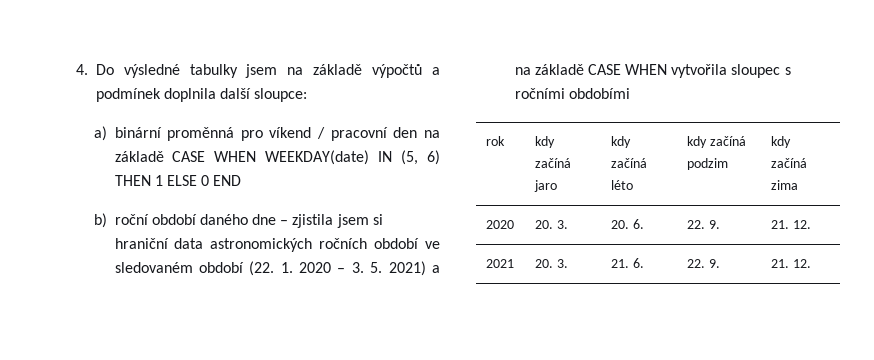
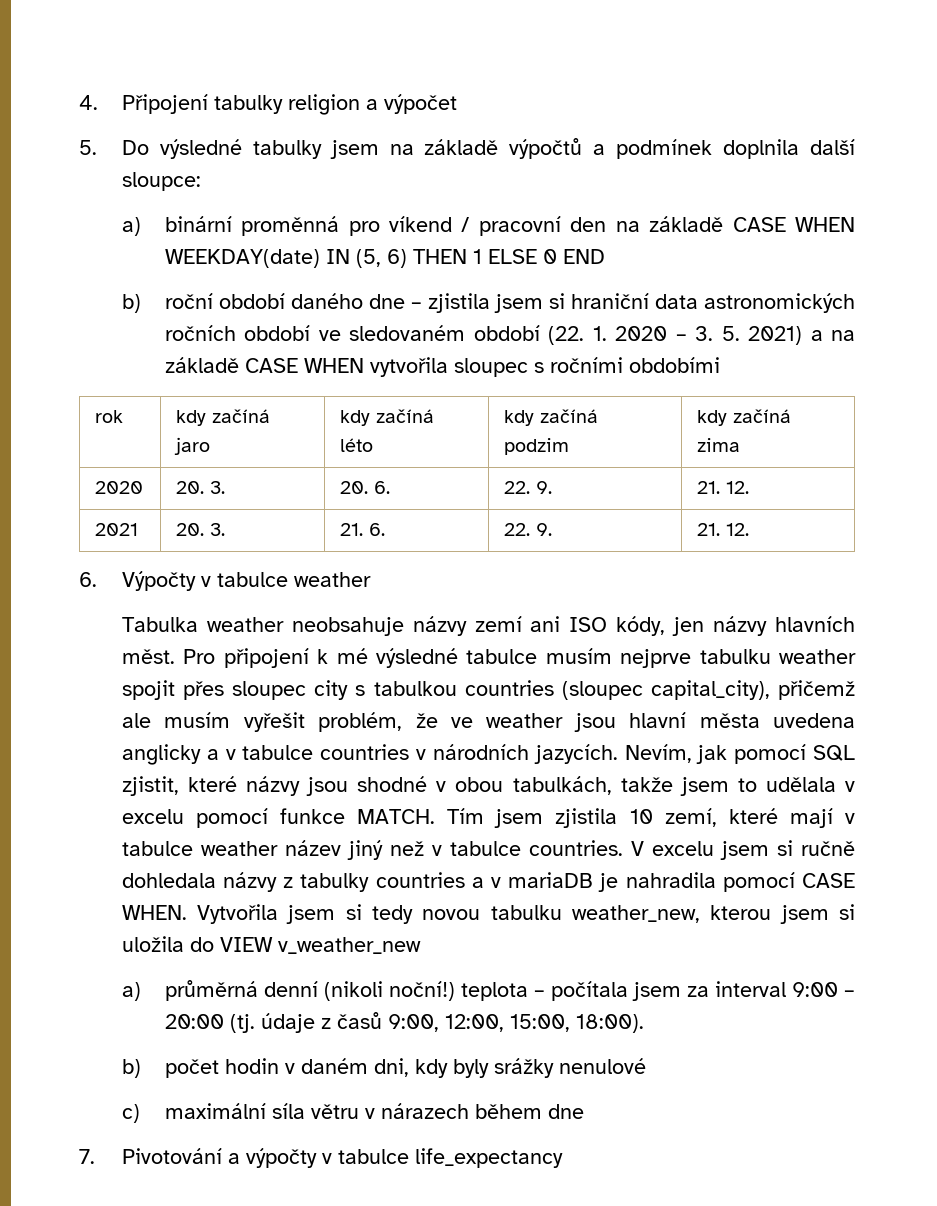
(88, 69) none -> [121,94,457,115] [79,140,97,155] Připojení tabulky religion a výpočet // 5.
(812, 263) none -> [79,571,371,591] [121,616,855,636] [121,648,856,668] [121,680,855,700] [121,712,855,732] [121,744,855,765] [121,776,855,796] [121,808,856,828] [121,840,856,860] [121,872,856,892] [121,904,855,924] [121,936,421,954] [121,980,855,1001] [164,1012,644,1033] [121,1058,646,1078] [121,1103,584,1123] [79,1148,563,1168] // 6. Výpočty v tabulce weather // Tabulka weather neobsahuje názvy zemí ani ISO kódy, jen názvy hlavních měst. Pro připojení k mé výsledné tabulce musím nejprve tabulku weather spojit přes sloupec city s tabulkou countries (sloupec capital_city), přičemž ale musím vyřešit problém, že ve weather jsou hlavní města uvedena anglicky a v tabulce countries v národních jazycích. Nevím, jak pomocí SQL zjistit, které názvy jsou shodné v obou tabulkách, takže jsem to udělala v excelu pomocí funkce MATCH. Tím jsem zjistila 10 zemí, které mají v tabulce weather název jiný než v tabulce countries. V excelu jsem si ručně dohledala názvy z tabulky countries a v mariaDB je nahradila pomocí CASE WHEN. Vytvořila jsem si tedy novou tabulku weather_new, kterou jsem si uložila do VIEW v_weather_new // a) průměrná denní (nikoli noční!) teplota – počítala jsem za interval 9:00 – 20:00 (tj. údaje z časů 9:00, 12:00, 15:00, 18:00). // b) počet hodin v daném dni, kdy byly srážky nenulové // c) maximální síla větru v nárazech během dne // 7. Pivotování a výpočty v tabulce life_expectancy

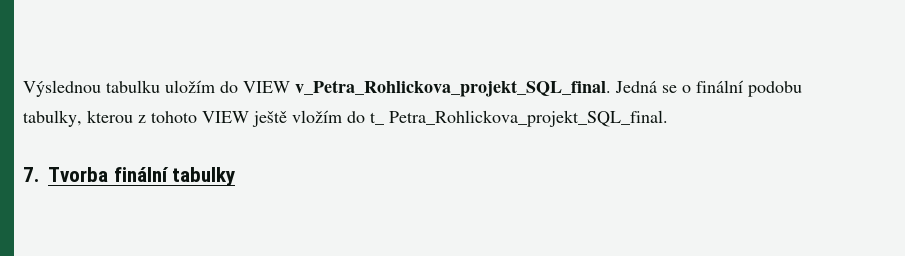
[79,94,457,115] [79,138,855,159] [121,172,201,191] [121,216,856,236] [164,249,605,268] [121,293,855,313] [164,325,856,345] [164,357,720,377] [95,410,124,423] [176,409,271,426] [174,437,211,455] [340,409,435,426] [340,438,374,452] [504,409,599,426] [504,438,570,455] [697,409,792,426] [697,438,741,452] [95,481,144,494] [176,481,226,494] [340,481,391,494] [504,481,553,494] [697,481,750,494] [95,523,139,536] [176,523,226,536] [340,523,386,536] [504,523,553,536] [697,523,750,536] [79,571,371,591] [121,616,855,636] [121,648,856,668] [121,680,855,700] [121,712,855,732] [121,744,855,765] [121,776,855,796] [121,808,856,828] [121,840,856,860] [121,872,856,892] [121,904,855,924] [121,936,421,954] [121,980,855,1001] [164,1012,644,1033] [121,1058,646,1078] [121,1103,584,1123] [79,1148,563,1168] 4. Připojení tabulky religion a výpočet // 5. Do výsledné tabulky jsem na základě výpočtů a podmínek doplnila další sloupce: // a) binární proměnná pro víkend / pracovní den na základě CASE WHEN WEEKDAY(date) IN (5, 6) THEN 1 ELSE 0 END // b) roční období daného dne – zjistila jsem si hraniční data astronomických ročních období ve sledovaném období (22. 1. 2020 – 3. 5. 2021) a na základě CASE WHEN vytvořila sloupec s ročními obdobími // rok | kdy začíná jaro | kdy začíná léto | kdy začíná podzim | kdy začíná zima // 2020 | 20. 3. | 20. 6. | 22. 9. | 21. 12. // 2021 | 20. 3. | 21. 6. | 22. 9. | 21. 12. // 6. Výpočty v tabulce weather // Tabulka weather neobsahuje názvy zemí ani ISO kódy, jen názvy hlavních měst. Pro připojení k mé výsledné tabulce musím nejprve tabulku weather spojit přes sloupec city s tabulkou countries (sloupec capital_city), přičemž ale musím vyřešit problém, že ve weather jsou hlavní města uvedena anglicky a v tabulce countries v národních jazycích. Nevím, jak pomocí SQL zjistit, které názvy jsou shodné v obou tabulkách, takže jsem to udělala v excelu pomocí funkce MATCH. Tím jsem zjistila 10 zemí, které mají v tabulce weather název jiný než v tabulce countries. V excelu jsem si ručně dohledala názvy z tabulky countries a v mariaDB je nahradila pomocí CASE WHEN. Vytvořila jsem si tedy novou tabulku weather_new, kterou jsem si uložila do VIEW v_weather_new // a) průměrná denní (nikoli noční!) teplota – počítala jsem za interval 9:00 – 20:00 (tj. údaje z časů 9:00, 12:00, 15:00, 18:00). // b) počet hodin v daném dni, kdy byly srážky nenulové // c) maximální síla větru v nárazech během dne // 7. Pivotování a výpočty v tabulce life_expectancy -> [23,80,802,97] [23,110,668,127] [23,167,236,186] Výslednou tabulku uložím do VIEW v_Petra_Rohlickova_projekt_SQL_final. Jedná se o finální podobu tabulky, kterou z tohoto VIEW ještě vložím do t_ Petra_Rohlickova_projekt_SQL_final. // 7. Tvorba finální tabulky

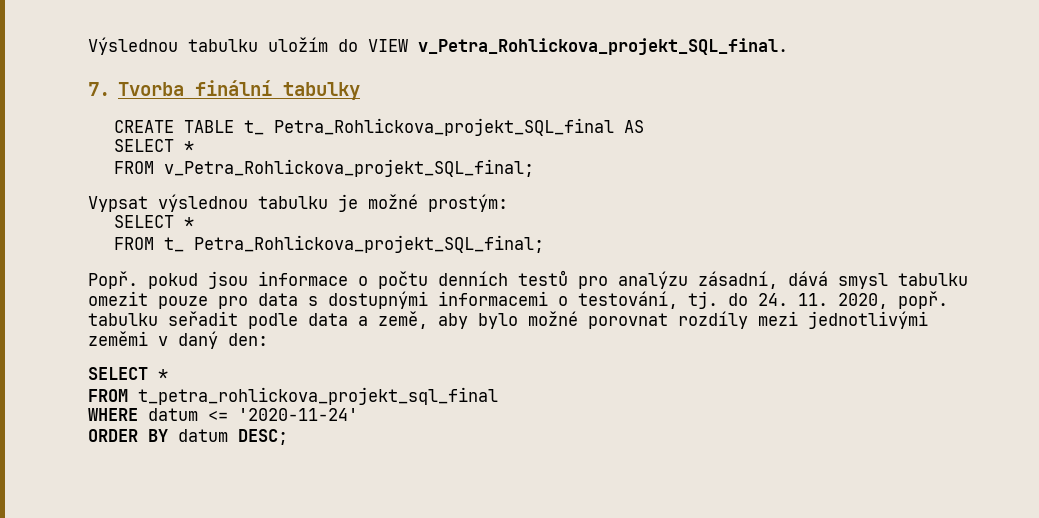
[615,80,802,97] [23,110,668,127] [23,167,236,186] Jedná se o finální podobu tabulky, kterou z tohoto VIEW ještě vložím do t_ Petra_Rohlickova_projekt_SQL_final. // 7. Tvorba finální tabulky -> [88,80,361,100] [113,118,644,136] [113,139,194,152] [113,159,534,177] [88,194,508,212] [113,215,194,228] [113,235,544,253] [88,270,968,289] [88,291,948,309] [88,311,928,329] [88,331,268,349] [88,367,168,380] [88,387,498,405] [88,408,358,421] [88,429,288,445] // 7. Tvorba finální tabulky // CREATE TABLE t_ Petra_Rohlickova_projekt_SQL_final AS // SELECT * // FROM v_Petra_Rohlickova_projekt_SQL_final; // Vypsat výslednou tabulku je možné prostým: // SELECT * // FROM t_ Petra_Rohlickova_projekt_SQL_final; // Popř. pokud jsou informace o počtu denních testů pro analýzu zásadní, dává smysl tabulku omezit pouze pro data s dostupnými informacemi o testování, tj. do 24. 11. 2020, popř. tabulku seřadit podle data a země, aby bylo možné porovnat rozdíly mezi jednotlivými zeměmi v daný den: // SELECT * // FROM t_petra_rohlickova_projekt_sql_final // WHERE datum <= '2020-11-24' // ORDER BY datum DESC;

